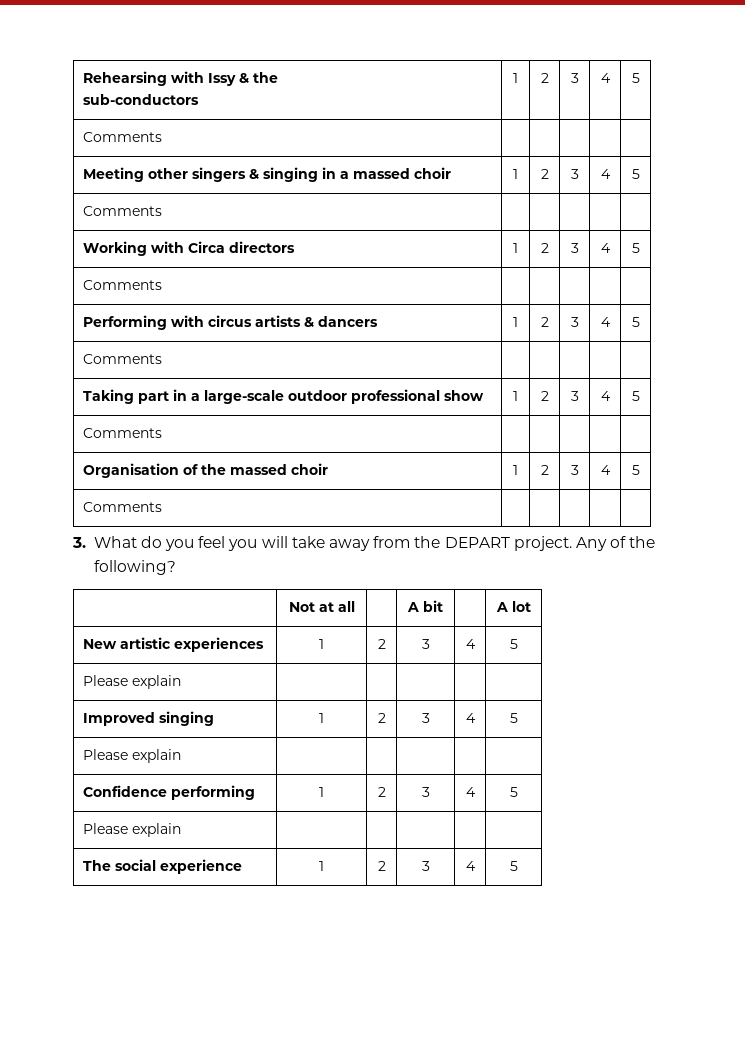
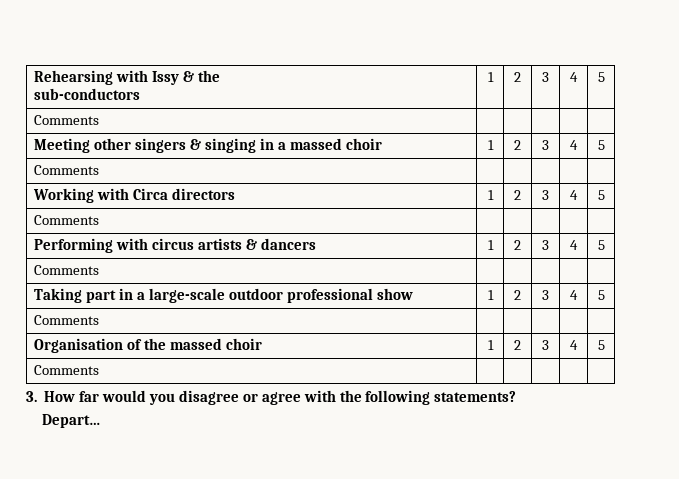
[93,536,656,551] [93,560,176,575] [288,601,355,612] [407,600,443,612] [495,601,531,612] [83,637,265,652] [319,639,324,649] [377,639,386,649] [421,639,430,649] [465,639,476,649] [509,639,518,649] [83,675,182,689] [83,711,215,726] [319,713,324,723] [377,713,386,723] [421,713,430,723] [465,713,476,723] [509,713,518,723] [83,749,182,763] [83,785,256,800] [319,787,324,797] [377,787,386,797] [421,787,430,797] [465,787,476,797] [509,787,518,797] [83,823,182,837] [83,859,243,874] [319,861,324,871] [377,861,386,871] [421,861,430,871] [465,861,476,871] [509,861,518,871] What do you feel you will take away from the DEPART project. Any of the following? // | Not at all | | A bit | | A lot // New artistic experiences | 1 | 2 | 3 | 4 | 5 // Please explain | | | | | // Improved singing | 1 | 2 | 3 | 4 | 5 // Please explain | | | | | // Confidence performing | 1 | 2 | 3 | 4 | 5 // Please explain | | | | | // The social experience | 1 | 2 | 3 | 4 | 5 -> [44,390,517,405] [41,414,101,428] How far would you disagree or agree with the following statements? // Depart…

